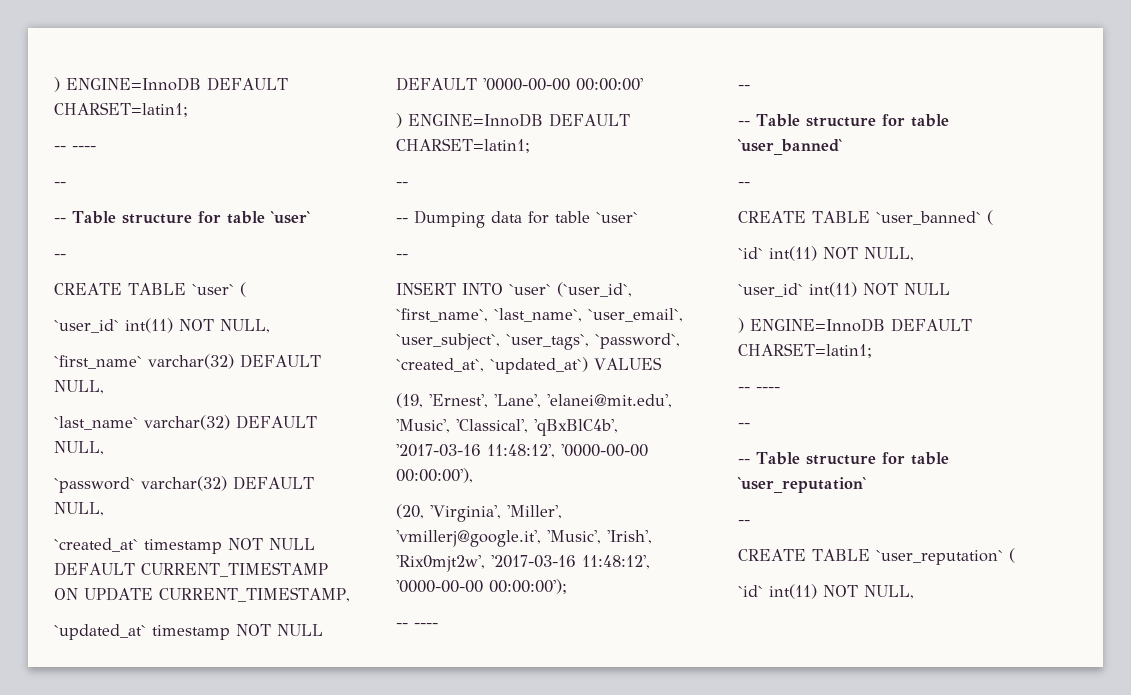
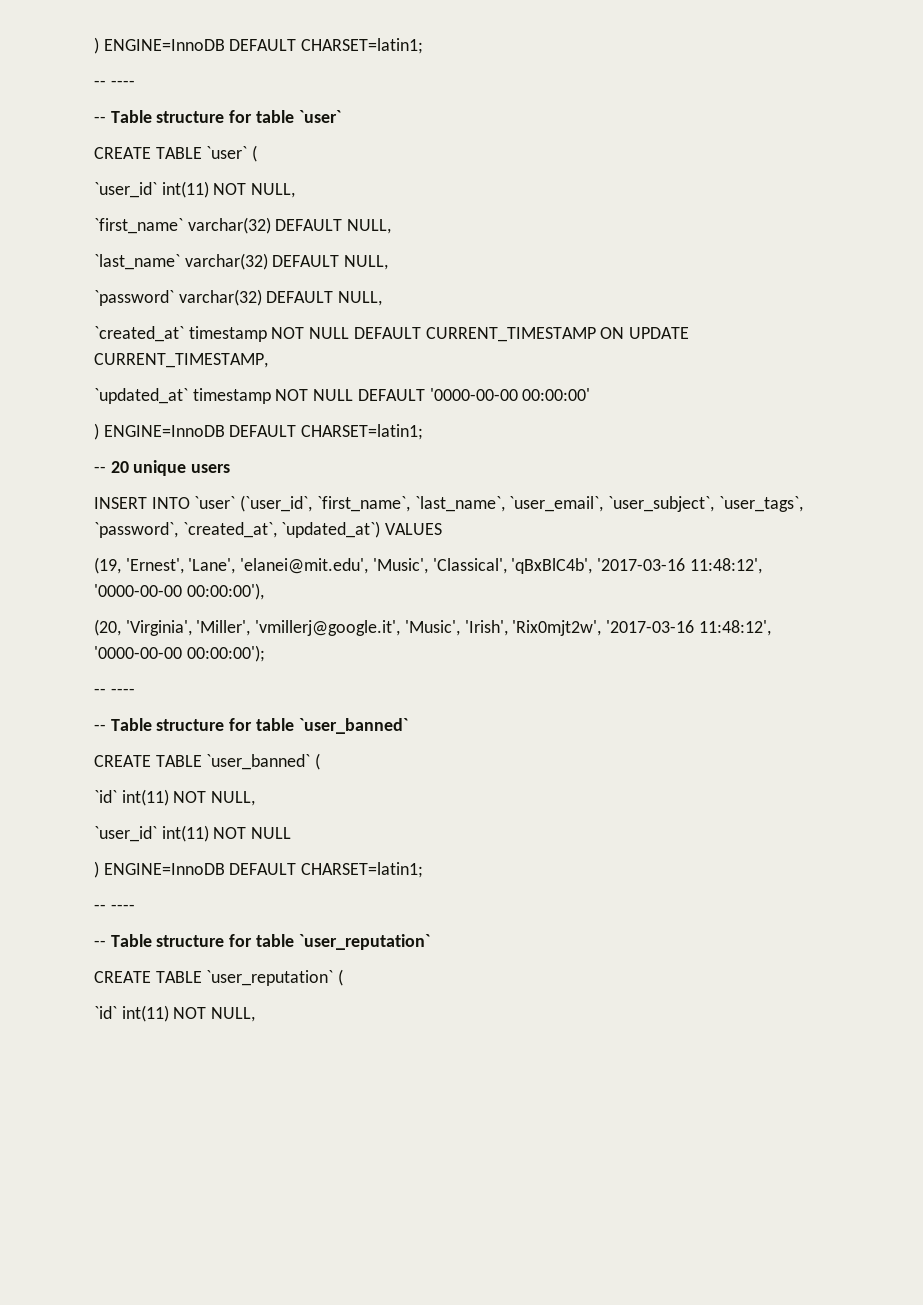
[54,77,288,92] [54,102,188,117] [54,146,96,151] [54,182,66,187] [54,218,66,223] ) ENGINE=InnoDB DEFAULT CHARSET=latin1; // -- ---- // -- // -- -> [94,37,424,54] [94,80,135,87] [94,116,106,123] ) ENGINE=InnoDB DEFAULT CHARSET=latin1; // -- ---- // --
[54,254,66,259] // -- -> (341, 116) none
[396,210,638,228] [396,254,408,259] // -- Dumping data for table `user` // -- -> [110,460,231,476] 20 unique users
[738,121,750,126] // -- -> (106, 727) none
[738,182,750,187] // -- -> (408, 726) none
[738,459,750,464] // -- -> (106, 943) none
[738,520,750,525] // -- -> (430, 942) none

